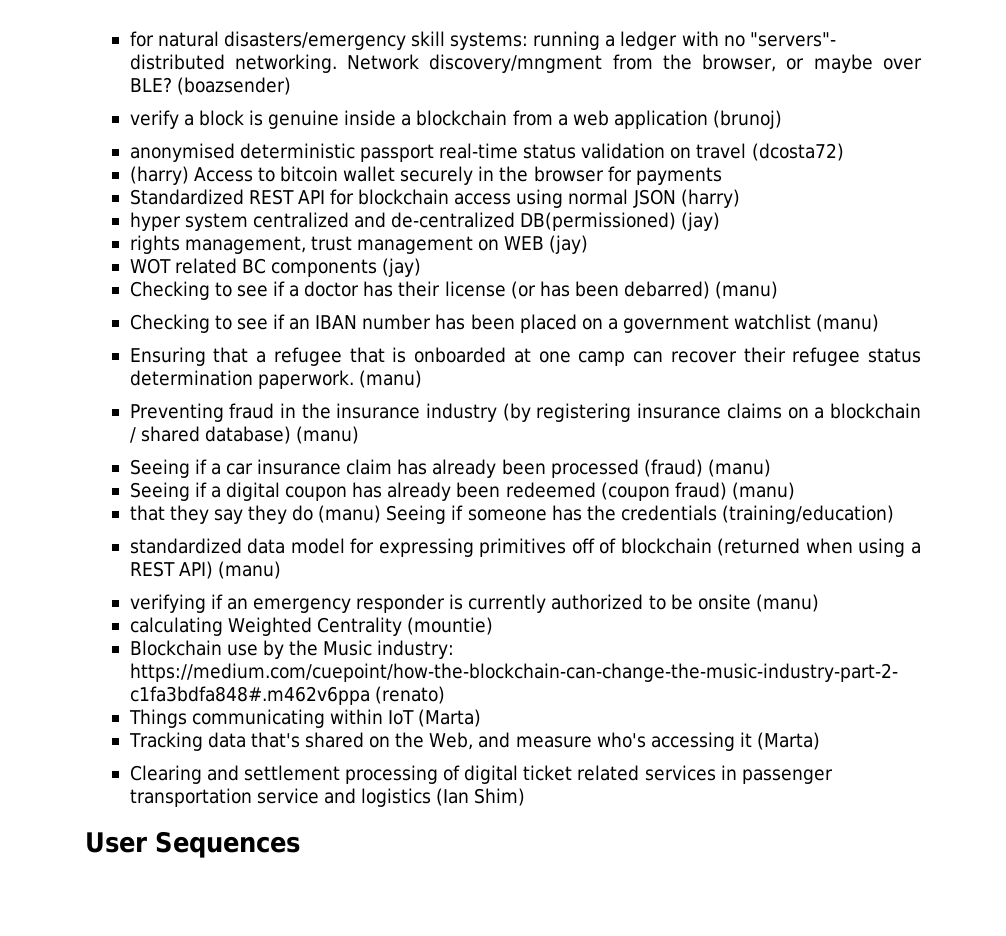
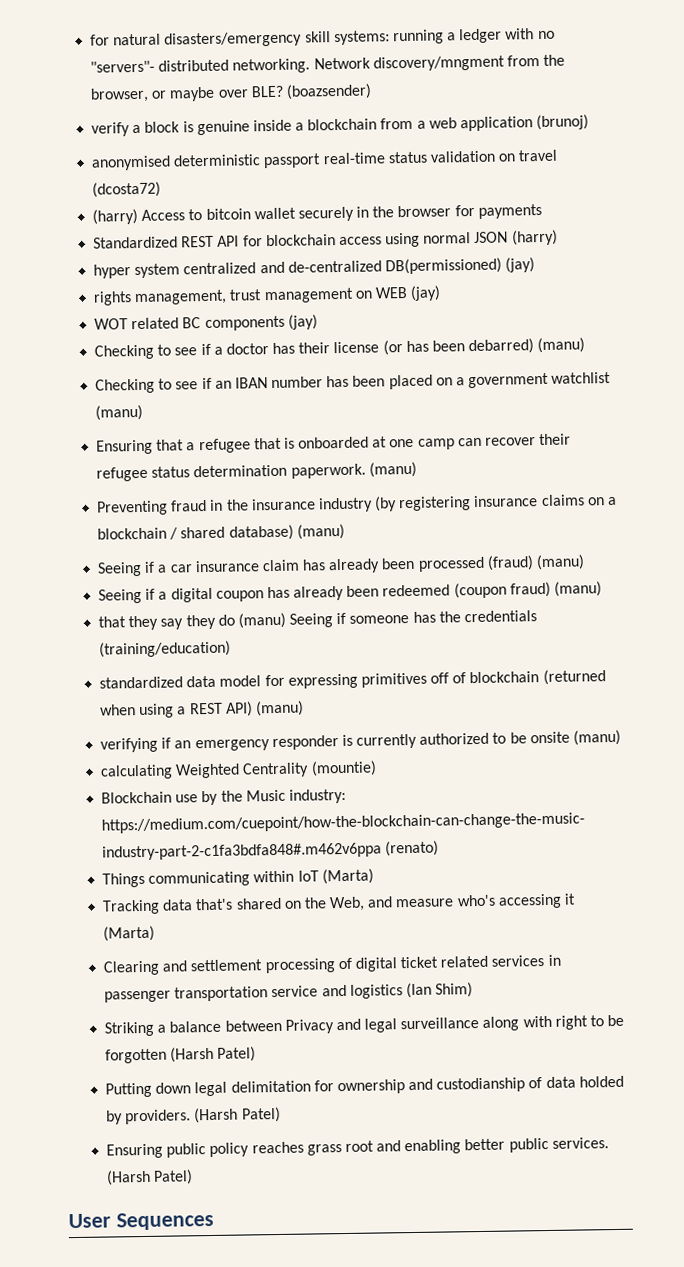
(526, 797) none -> [103,1014,625,1037] [104,1046,257,1064] [104,1075,624,1098] [105,1106,281,1125] [105,1137,609,1159] [105,1169,194,1186] // Striking a balance between Privacy and legal surveillance along with right to be forgotten (Harsh Patel) // Putting down legal delimitation for ownership and custodianship of data holded by providers. (Harsh Patel) // Ensuring public policy reaches grass root and enabling better public services. (Harsh Patel)

